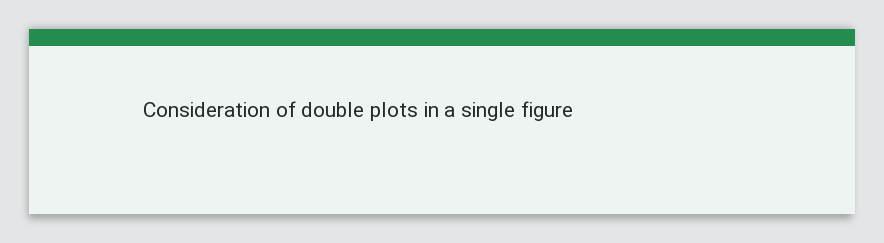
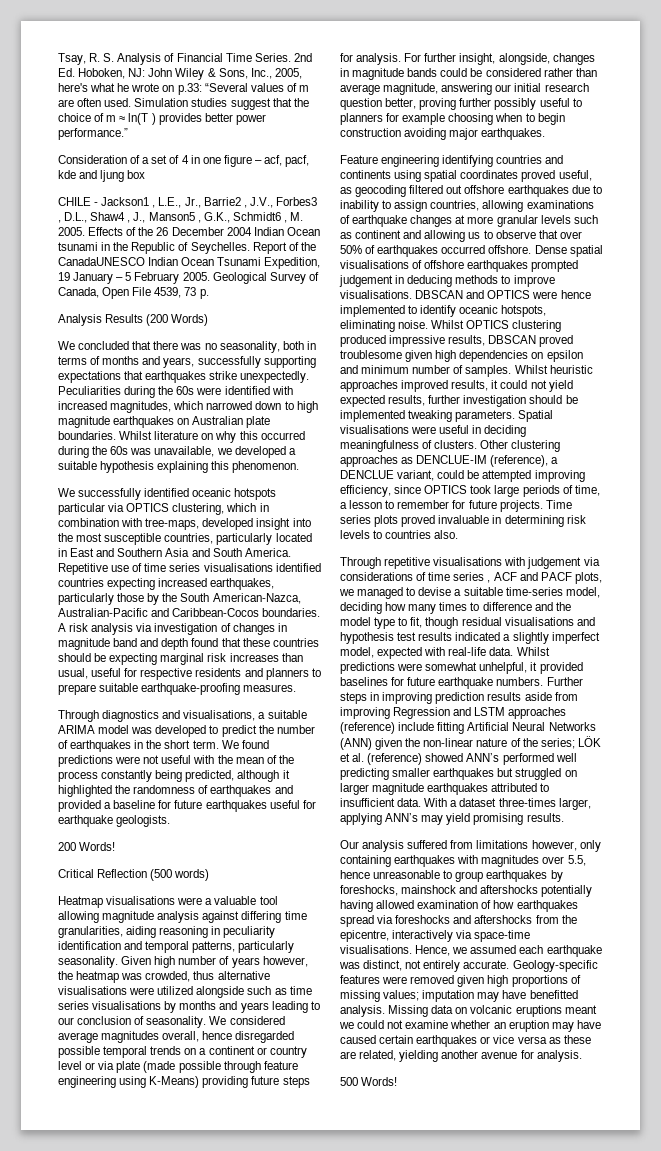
[143,101,573,121] Consideration of double plots in a single figure -> [58,53,312,65] [58,68,302,80] [58,83,309,95] [58,98,309,110] [58,113,266,125] [58,128,128,140] [58,155,310,167] [58,170,146,182] [58,197,317,208] [58,212,304,223] [58,227,320,236] [58,242,316,254] [58,257,321,269] [58,272,319,284] [58,287,209,299] [58,314,209,326] [58,341,316,353] [58,356,316,368] [58,371,310,383] [58,386,293,398] [58,401,318,413] [58,416,271,428] [58,431,305,443] [58,446,296,458] [58,461,300,473] [58,488,277,500] [58,503,269,515] [58,518,311,530] [58,533,312,545] [58,548,291,557] [58,563,321,575] [58,578,275,590] [58,593,301,605] [58,608,321,617] [58,623,287,635] [58,638,319,650] [58,653,303,665] [58,668,321,680] [58,683,297,695] [58,710,307,722] [58,725,315,737] [58,740,269,752] [58,755,294,767] [58,770,290,782] [58,785,293,797] [58,800,316,812] [58,815,171,827] [58,842,116,851] [58,869,210,881] [58,896,278,908] [58,911,307,923] [58,926,276,938] [58,941,295,953] [58,956,308,968] [58,971,270,983] [58,986,312,998] [58,1001,320,1013] [58,1016,285,1028] [58,1031,295,1043] [58,1046,307,1058] [58,1061,298,1073] [58,1076,310,1088] [340,53,595,65] [340,68,597,80] [340,83,589,95] [340,98,582,110] [340,113,565,125] [340,128,546,140] [340,155,564,167] [340,170,592,182] [340,185,602,197] [340,200,594,212] [340,215,598,227] [340,230,582,242] [340,245,603,257] [340,260,579,272] [339,275,555,287] [340,290,591,299] [340,305,547,317] [340,320,562,332] [340,335,574,347] [340,350,583,362] [340,365,593,377] [340,380,573,392] [340,395,578,407] [340,410,554,422] [340,425,527,437] [340,440,561,452] [340,455,559,467] [340,470,585,482] [340,485,600,497] [340,500,572,512] [340,515,586,527] [340,530,459,539] [340,557,600,569] [340,572,602,584] [339,587,600,599] [340,602,571,614] [340,617,595,629] [340,632,600,644] [340,647,550,659] [340,662,583,674] [340,677,583,689] [340,692,578,704] [340,707,567,719] [340,722,596,734] [340,736,601,750] [340,753,577,765] [340,768,577,780] [340,783,550,795] [340,798,591,810] [340,813,564,825] [340,840,601,852] [340,855,586,867] [340,870,563,882] [340,885,593,897] [340,900,578,912] [340,915,577,927] [340,930,531,942] [340,945,602,957] [339,960,598,972] [340,975,581,987] [340,990,578,1002] [340,1005,597,1017] [339,1020,601,1032] [340,1035,591,1047] [340,1050,582,1062] [340,1077,398,1086] Tsay, R. S. Analysis of Financial Time Series. 2nd Ed. Hoboken, NJ: John Wiley & Sons, Inc., 2005, here's what he wrote on p.33: “Several values of m are often used. Simulation studies suggest that the choice of m ≈ ln(T ) provides better power performance.” // Consideration of a set of 4 in one figure – acf, pacf, kde and ljung box // CHILE - Jackson1 , L.E., Jr., Barrie2 , J.V., Forbes3 , D.L., Shaw4 , J., Manson5 , G.K., Schmidt6 , M. 2005. Effects of the 26 December 2004 Indian Ocean tsunami in the Republic of Seychelles. Report of the CanadaUNESCO Indian Ocean Tsunami Expedition, 19 January – 5 February 2005. Geological Survey of Canada, Open File 4539, 73 p. // Analysis Results (200 Words) // We concluded that there was no seasonality, both in terms of months and years, successfully supporting expectations that earthquakes strike unexpectedly. Peculiarities during the 60s were identified with increased magnitudes, which narrowed down to high magnitude earthquakes on Australian plate boundaries. Whilst literature on why this occurred during the 60s was unavailable, we developed a suitable hypothesis explaining this phenomenon. // We successfully identified oceanic hotspots particular via OPTICS clustering, which in combination with tree-maps, developed insight into the most susceptible countries, particularly located in East and Southern Asia and South America. Repetitive use of time series visualisations identified countries expecting increased earthquakes, particularly those by the South American-Nazca, Australian-Pacific and Caribbean-Cocos boundaries. A risk analysis via investigation of changes in magnitude band and depth found that these countries should be expecting marginal risk increases than usual, useful for respective residents and planners to prepare suitable earthquake-proofing measures. // Through diagnostics and visualisations, a suitable ARIMA model was developed to predict the number of earthquakes in the short term. We found predictions were not useful with the mean of the process constantly being predicted, although it highlighted the randomness of earthquakes and provided a baseline for future earthquakes useful for earthquake geologists. // 200 Words! // Critical Reflection (500 words) // Heatmap visualisations were a valuable tool allowing magnitude analysis against differing time granularities, aiding reasoning in peculiarity identification and temporal patterns, particularly seasonality. Given high number of years however, the heatmap was crowded, thus alternative visualisations were utilized alongside such as time series visualisations by months and years leading to our conclusion of seasonality. We considered average magnitudes overall, hence disregarded possible temporal trends on a continent or country level or via plate (made possible through feature engineering using K-Means) providing future steps for analysis. For further insight, alongside, changes in magnitude bands could be considered rather than average magnitude, answering our initial research question better, proving further possibly useful to planners for example choosing when to begin construction avoiding major earthquakes. // Feature engineering identifying countries and continents using spatial coordinates proved useful, as geocoding filtered out offshore earthquakes due to inability to assign countries, allowing examinations of earthquake changes at more granular levels such as continent and allowing us to observe that over 50% of earthquakes occurred offshore. Dense spatial visualisations of offshore earthquakes prompted judgement in deducing methods to improve visualisations. DBSCAN and OPTICS were hence implemented to identify oceanic hotspots, eliminating noise. Whilst OPTICS clustering produced impressive results, DBSCAN proved troublesome given high dependencies on epsilon and minimum number of samples. Whilst heuristic approaches improved results, it could not yield expected results, further investigation should be implemented tweaking parameters. Spatial visualisations were useful in deciding meaningfulness of clusters. Other clustering approaches as DENCLUE-IM (reference), a DENCLUE variant, could be attempted improving efficiency, since OPTICS took large periods of time, a lesson to remember for future projects. Time series plots proved invaluable in determining risk levels to countries also. // Through repetitive visualisations with judgement via considerations of time series , ACF and PACF plots, we managed to devise a suitable time-series model, deciding how many times to difference and the model type to fit, though residual visualisations and hypothesis test results indicated a slightly imperfect model, expected with real-life data. Whilst predictions were somewhat unhelpful, it provided baselines for future earthquake numbers. Further steps in improving prediction results aside from improving Regression and LSTM approaches (reference) include fitting Artificial Neural Networks (ANN) given the non-linear nature of the series; LÖK et al. (reference) showed ANN’s performed well predicting smaller earthquakes but struggled on larger magnitude earthquakes attributed to insufficient data. With a dataset three-times larger, applying ANN’s may yield promising results. // Our analysis suffered from limitations however, only containing earthquakes with magnitudes over 5.5, hence unreasonable to group earthquakes by foreshocks, mainshock and aftershocks potentially having allowed examination of how earthquakes spread via foreshocks and aftershocks from the epicentre, interactively via space-time visualisations. Hence, we assumed each earthquake was distinct, not entirely accurate. Geology-specific features were removed given high proportions of missing values; imputation may have benefitted analysis. Missing data on volcanic eruptions meant we could not examine whether an eruption may have caused certain earthquakes or vice versa as these are related, yielding another avenue for analysis. // 500 Words!

